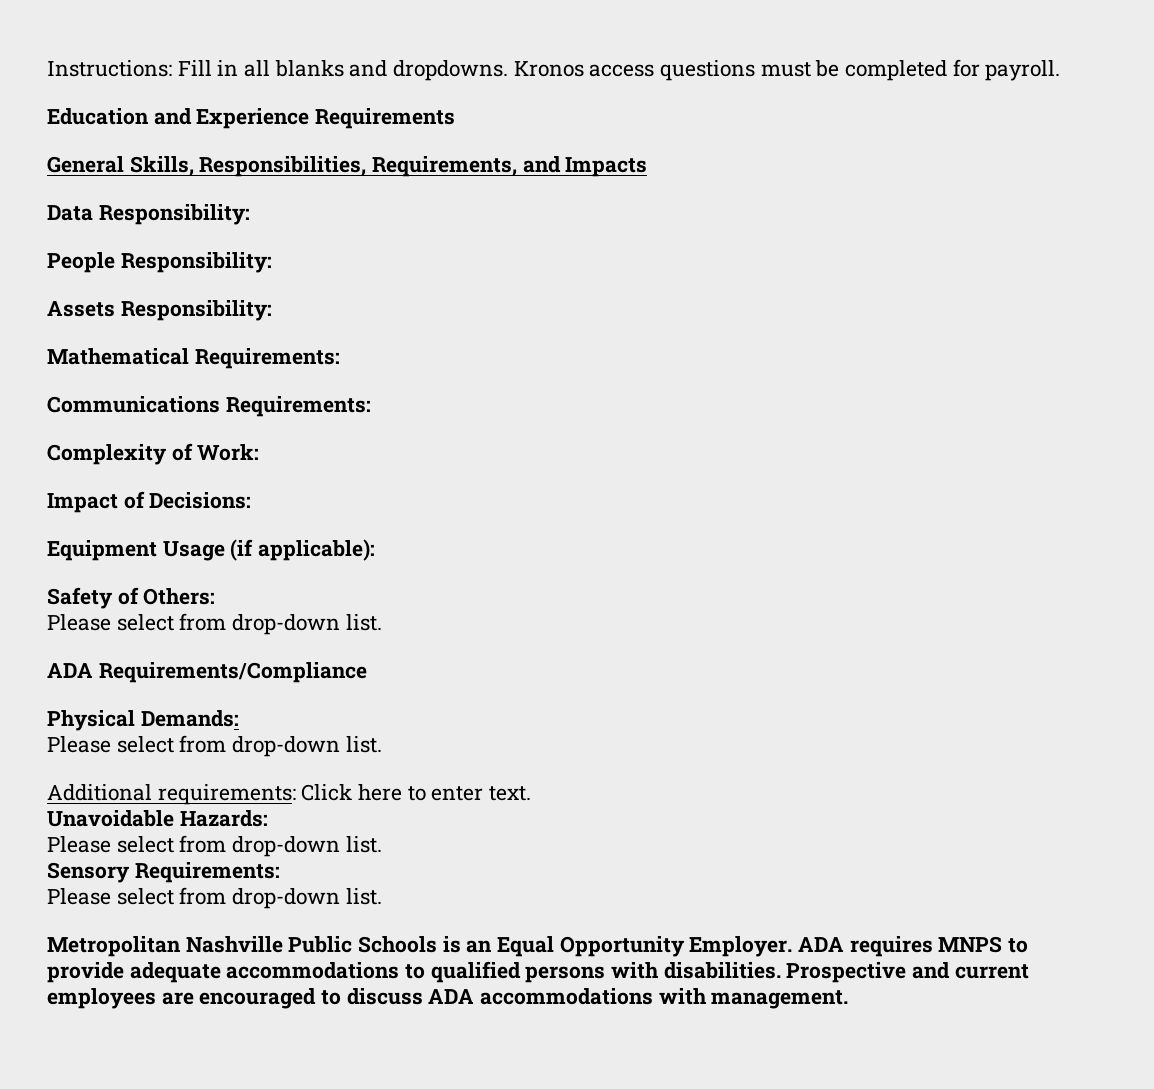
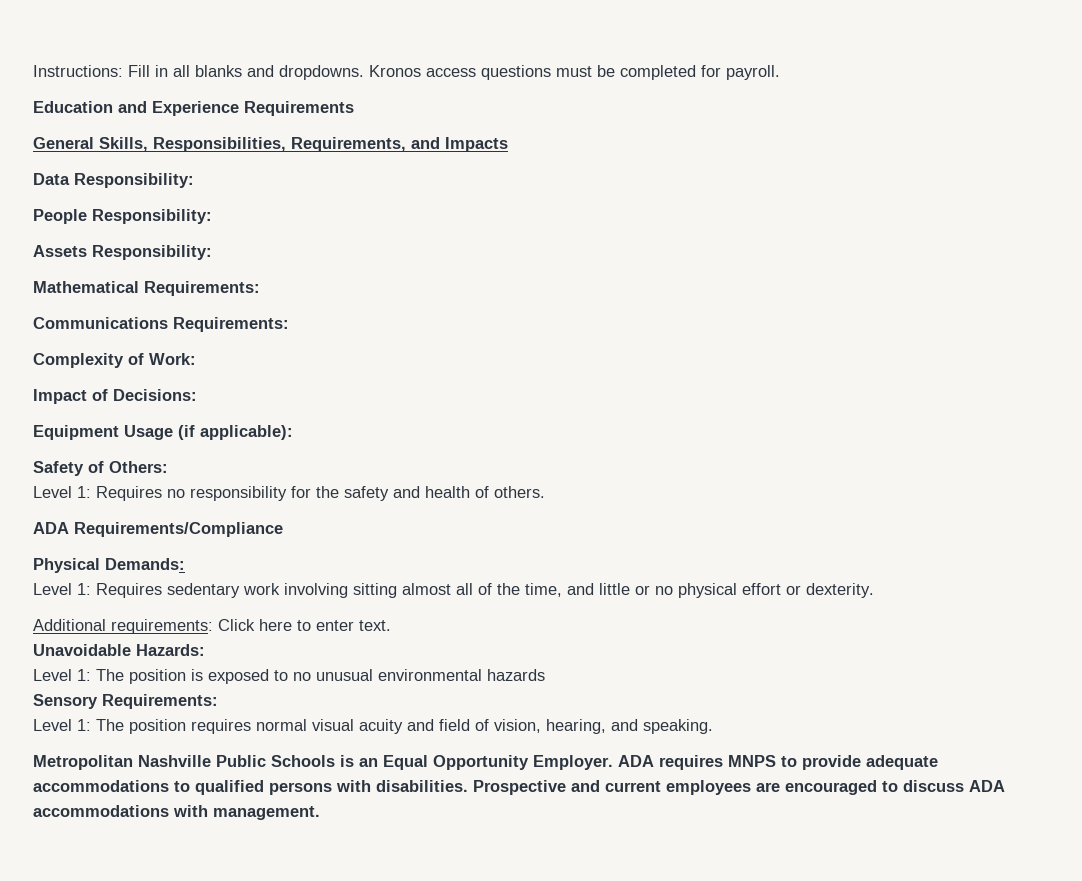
[47,613,382,635] [47,662,367,683] [47,710,239,731] [47,735,382,757] Please select from drop-down list. // ADA Requirements/Compliance // Physical Demands: // Please select from drop-down list. -> [33,486,545,501] [33,522,283,537] [33,558,185,573] [33,583,874,598] Level 1: Requires no responsibility for the safety and health of others. // ADA Requirements/Compliance // Physical Demands: // Level 1: Requires sedentary work involving sitting almost all of the time, and little or no physical effort or dexterity.
[47,835,382,857] [47,862,280,883] [47,887,382,909] Please select from drop-down list. // Sensory Requirements: // Please select from drop-down list. -> [33,669,545,684] [33,694,218,709] [33,719,713,734] Level 1: The position is exposed to no unusual environmental hazards // Sensory Requirements: // Level 1: The position requires normal visual acuity and field of vision, hearing, and speaking.

